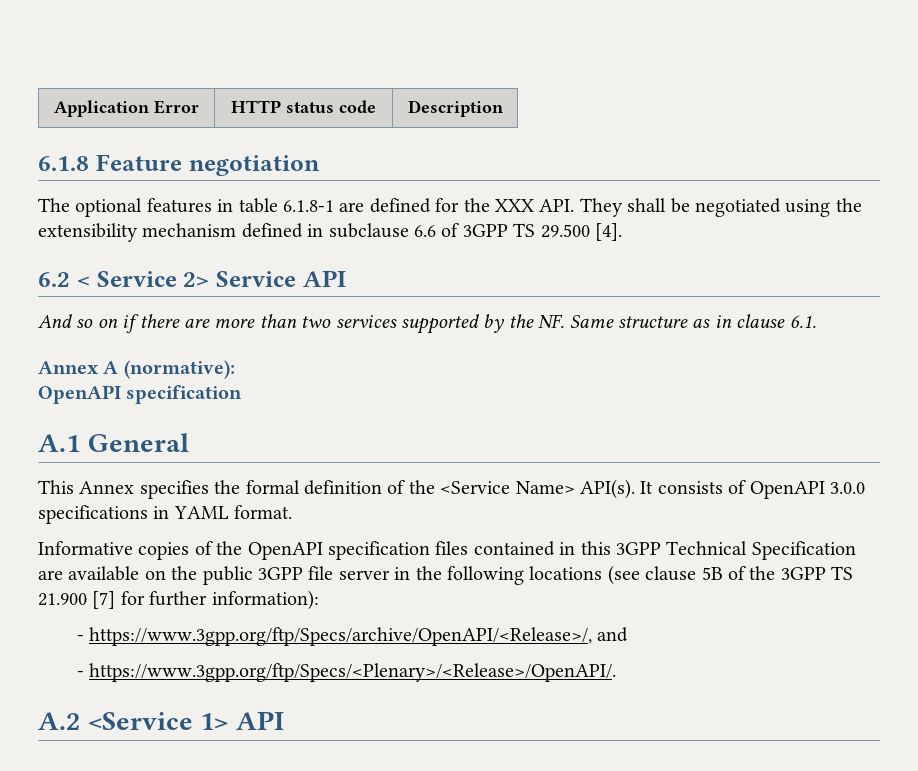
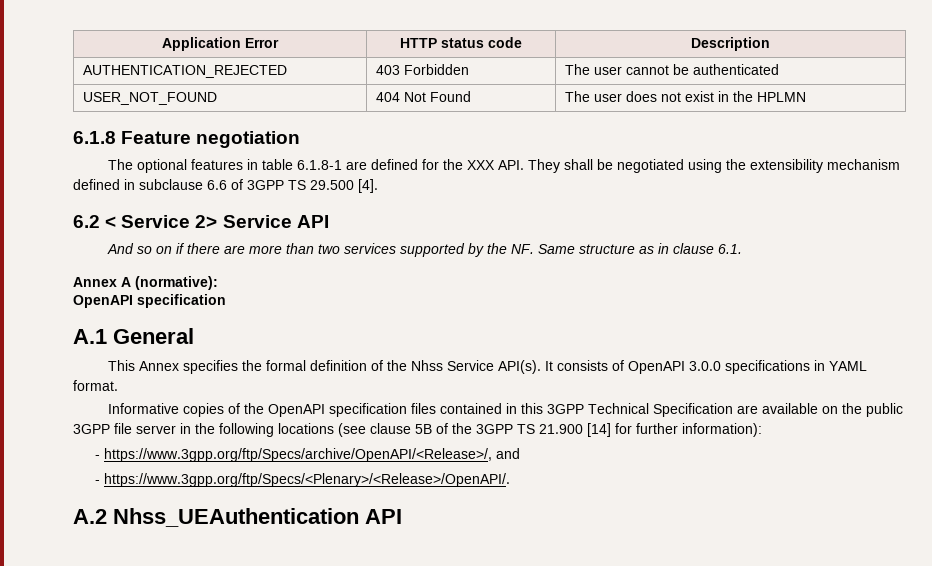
(503, 108) none -> [83,65,288,78] [376,64,470,75] [565,64,780,75] [83,92,218,105] [376,91,472,102] [565,91,807,102] // AUTHENTICATION_REJECTED | 403 Forbidden | The user cannot be authenticated // USER_NOT_FOUND | 404 Not Found | The user does not exist in the HPLMN
[440,481,575,494] <Service Name> -> [410,360,494,371] Nhss Service
[92,591,116,609] [7] -> [587,423,611,437] [14]
[87,712,229,730] <Service 1> -> [113,508,359,527] Nhss_UEAuthentication

